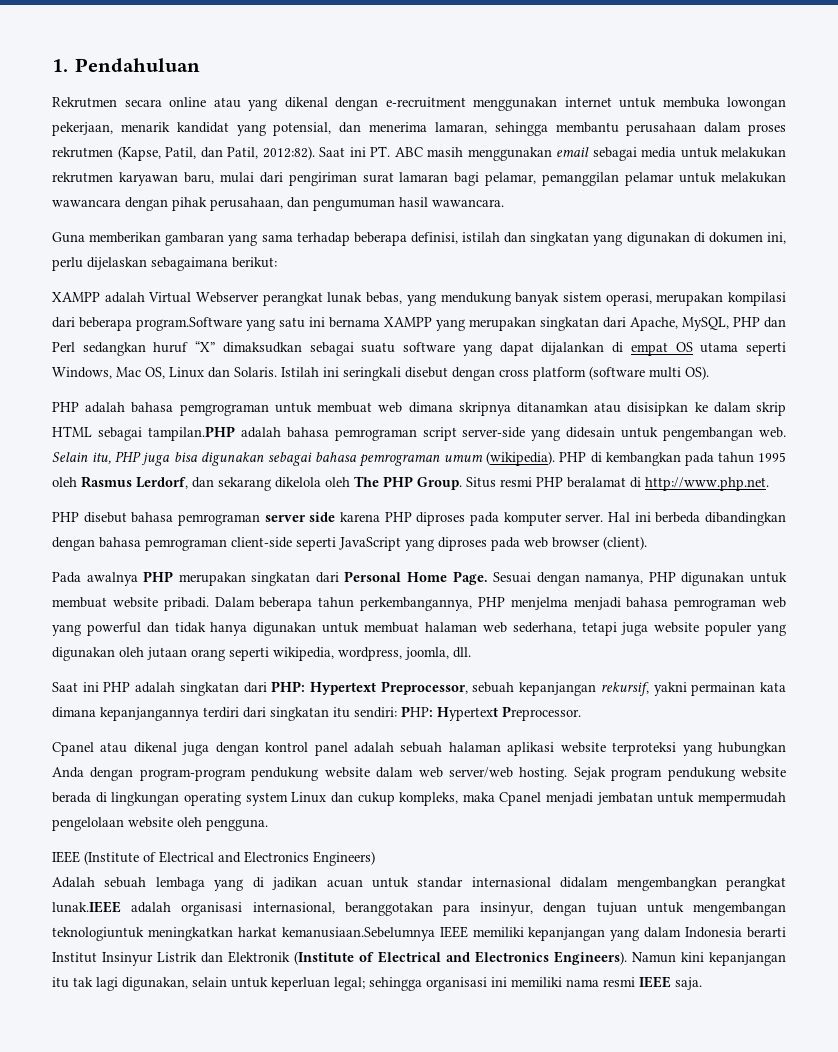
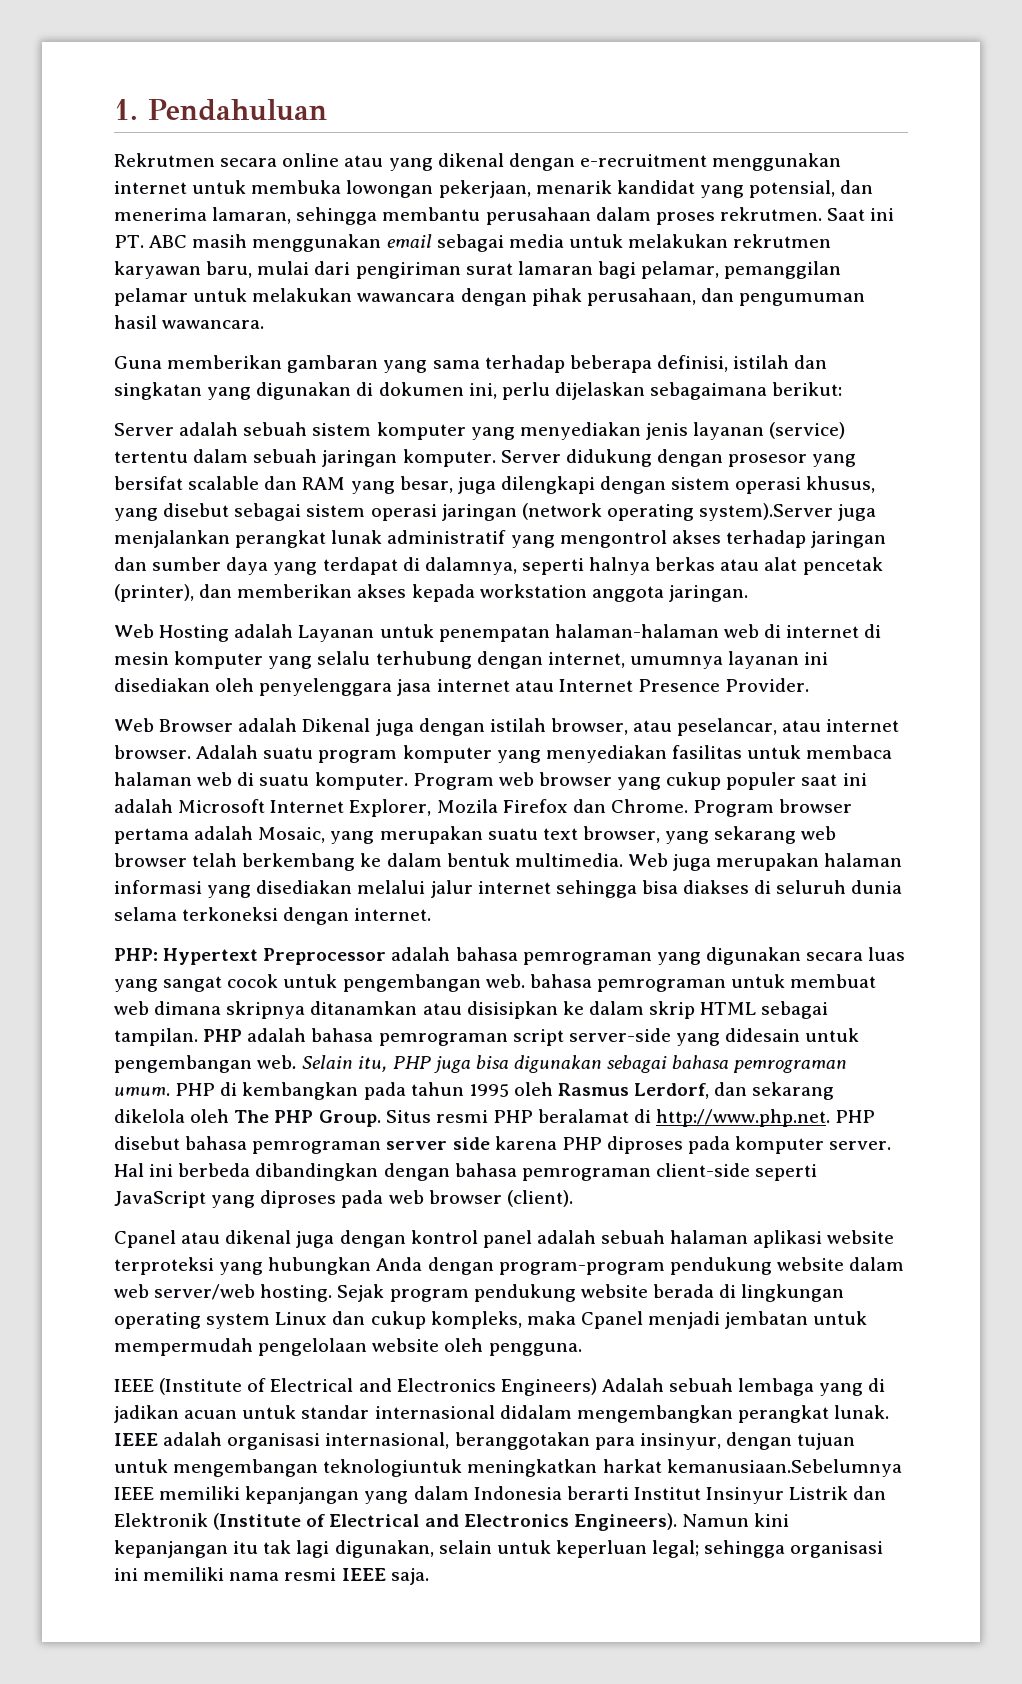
[52,146,315,161] rekrutmen (Kapse, Patil, dan Patil, 2012:82). -> [719,207,822,221] rekrutmen.
[52,292,786,306] [52,317,786,331] [52,341,787,356] [52,366,709,381] [52,402,269,416] XAMPP adalah Virtual Webserver perangkat lunak bebas, yang mendukung banyak sistem operasi, merupakan kompilasi dari beberapa program.Software yang satu ini bernama XAMPP yang merupakan singkatan dari Apache, MySQL, PHP dan Perl sedangkan huruf “X” dimaksudkan sebagai suatu software yang dapat dijalankan di empat OS utama seperti Windows, Mac OS, Linux dan Solaris. Istilah ini seringkali disebut dengan cross platform (software multi OS). // PHP adalah bahasa pemgrograman -> [114,422,846,440] [114,449,857,467] [114,476,876,494] [114,503,877,521] [114,530,887,548] [114,557,883,575] [114,584,748,602] [114,624,882,642] [114,651,829,669] [114,678,810,696] [114,718,900,736] [114,745,893,763] [114,772,867,790] [114,799,853,817] [114,826,837,844] [114,853,903,871] [114,880,903,898] [114,907,432,925] [114,947,906,965] [114,974,726,992] Server adalah sebuah sistem komputer yang menyediakan jenis layanan (service) tertentu dalam sebuah jaringan komputer. Server didukung dengan prosesor yang bersifat scalable dan RAM yang besar, juga dilengkapi dengan sistem operasi khusus, yang disebut sebagai sistem operasi jaringan (network operating system).Server juga menjalankan perangkat lunak administratif yang mengontrol akses terhadap jaringan dan sumber daya yang terdapat di dalamnya, seperti halnya berkas atau alat pencetak (printer), dan memberikan akses kepada workstation anggota jaringan. // Web Hosting adalah Layanan untuk penempatan halaman-halaman web di internet di mesin komputer yang selalu terhubung dengan internet, umumnya layanan ini disediakan oleh penyelenggara jasa internet atau Internet Presence Provider. // Web Browser adalah Dikenal juga dengan istilah browser, atau peselancar, atau internet browser. Adalah suatu program komputer yang menyediakan fasilitas untuk membaca halaman web di suatu komputer. Program web browser yang cukup populer saat ini adalah Microsoft Internet Explorer, Mozila Firefox dan Chrome. Program browser pertama adalah Mosaic, yang merupakan suatu text browser, yang sekarang web browser telah berkembang ke dalam bentuk multimedia. Web juga merupakan halaman informasi yang disediakan melalui jalur internet sehingga bisa diakses di seluruh dunia selama terkoneksi dengan internet. // PHP: Hypertext Preprocessor adalah bahasa pemrograman yang digunakan secara luas yang sangat cocok untuk pengembangan web. bahasa pemrograman
[147,426,235,441] tampilan.PHP -> [114,1028,243,1046] tampilan. PHP
[444,451,556,466] umum (wikipedia). -> [114,1087,170,1096] umum.
(769, 484) // -> (831, 1118) none
[52,571,787,586] [52,597,787,611] [52,622,787,636] [52,647,471,661] [52,681,786,696] [52,706,581,721] // Pada awalnya PHP merupakan singkatan dari Personal Home Page. Sesuai dengan namanya, PHP digunakan untuk membuat website pribadi. Dalam beberapa tahun perkembangannya, PHP menjelma menjadi bahasa pemrograman web yang powerful dan tidak hanya digunakan untuk membuat halaman web sederhana, tetapi juga website populer yang digunakan oleh jutaan orang seperti wikipedia, wordpress, joomla, dll. // Saat ini PHP adalah singkatan dari PHP: Hypertext Preprocessor, sebuah kepanjangan rekursif, yakni permainan kata dimana kepanjangannya terdiri dari singkatan itu sendiri: PHP: Hypertext Preprocessor. -> (573, 1198) none
(375, 858) // -> (597, 1387) none
[52,901,121,913] lunak.IEEE -> [834,1405,890,1419] [114,1433,158,1446] lunak. IEEE

